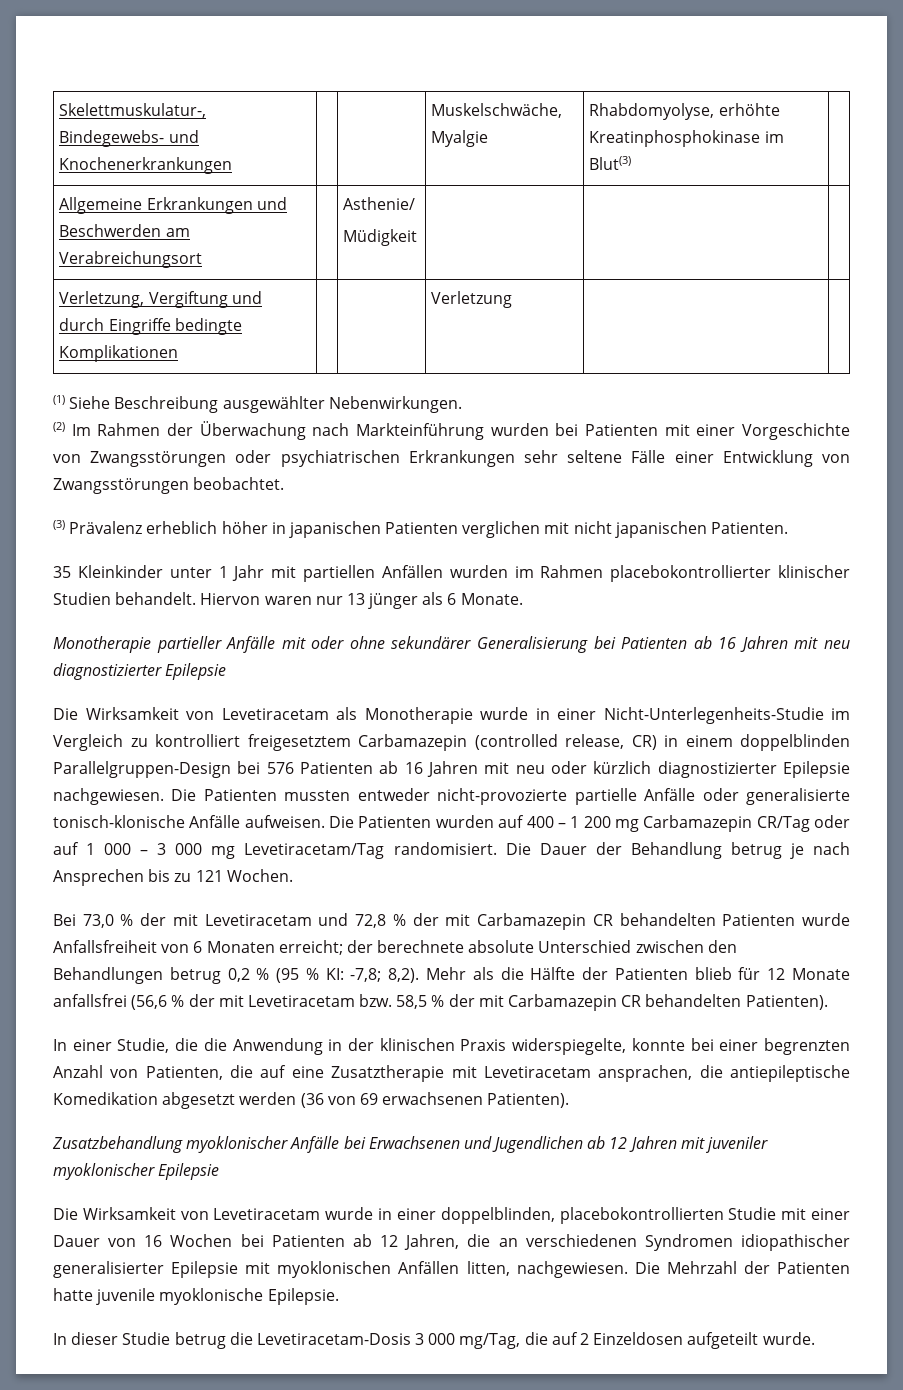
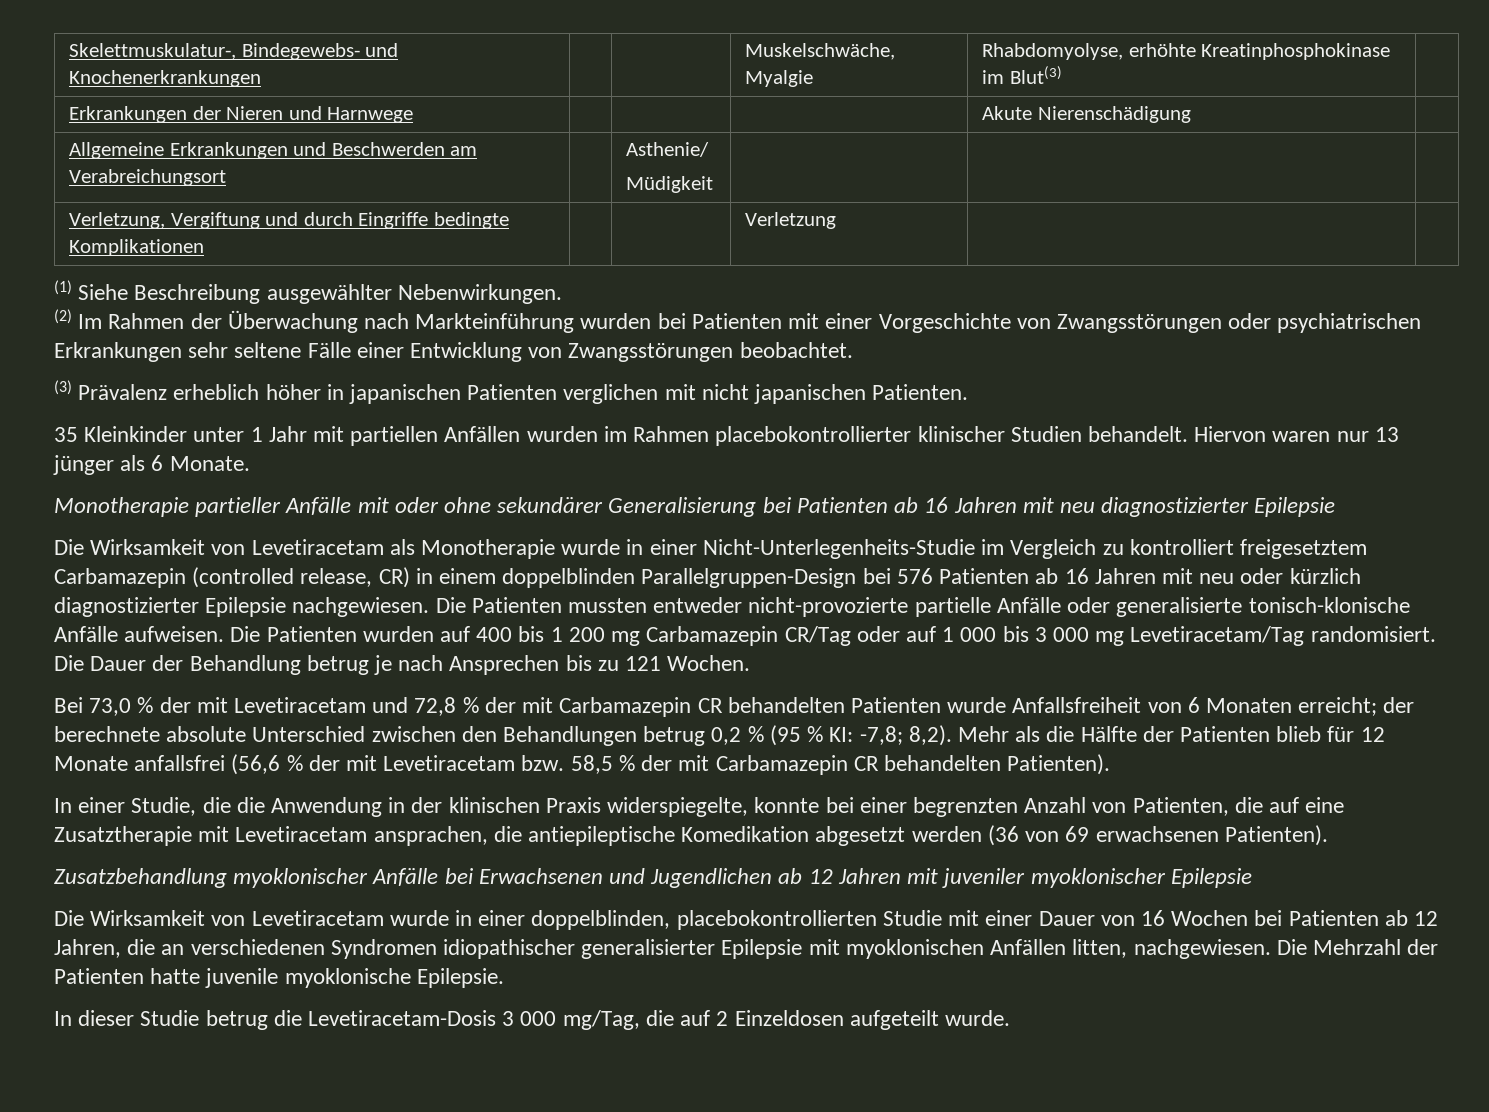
(632, 163) none -> [69,106,414,123] [982,106,1191,123] // Erkrankungen der Nieren und Harnwege | | | | Akute Nierenschädigung |
[557,823,566,828] – -> [518,626,545,642] bis
[140,850,149,855] – -> [1002,626,1029,642] bis

